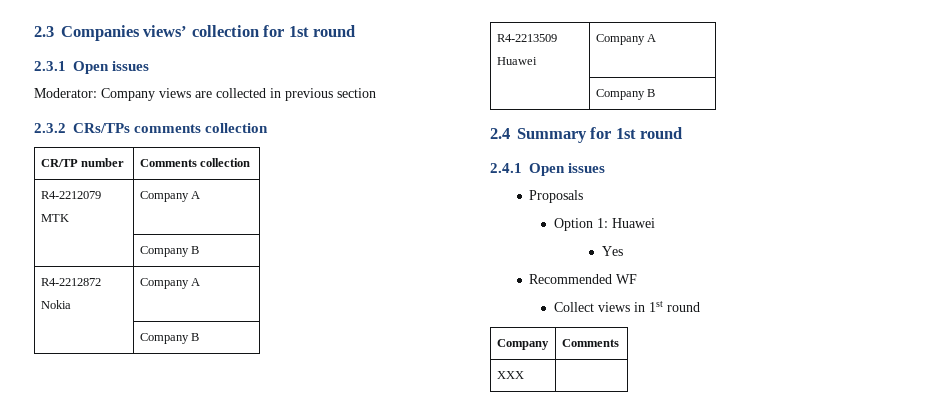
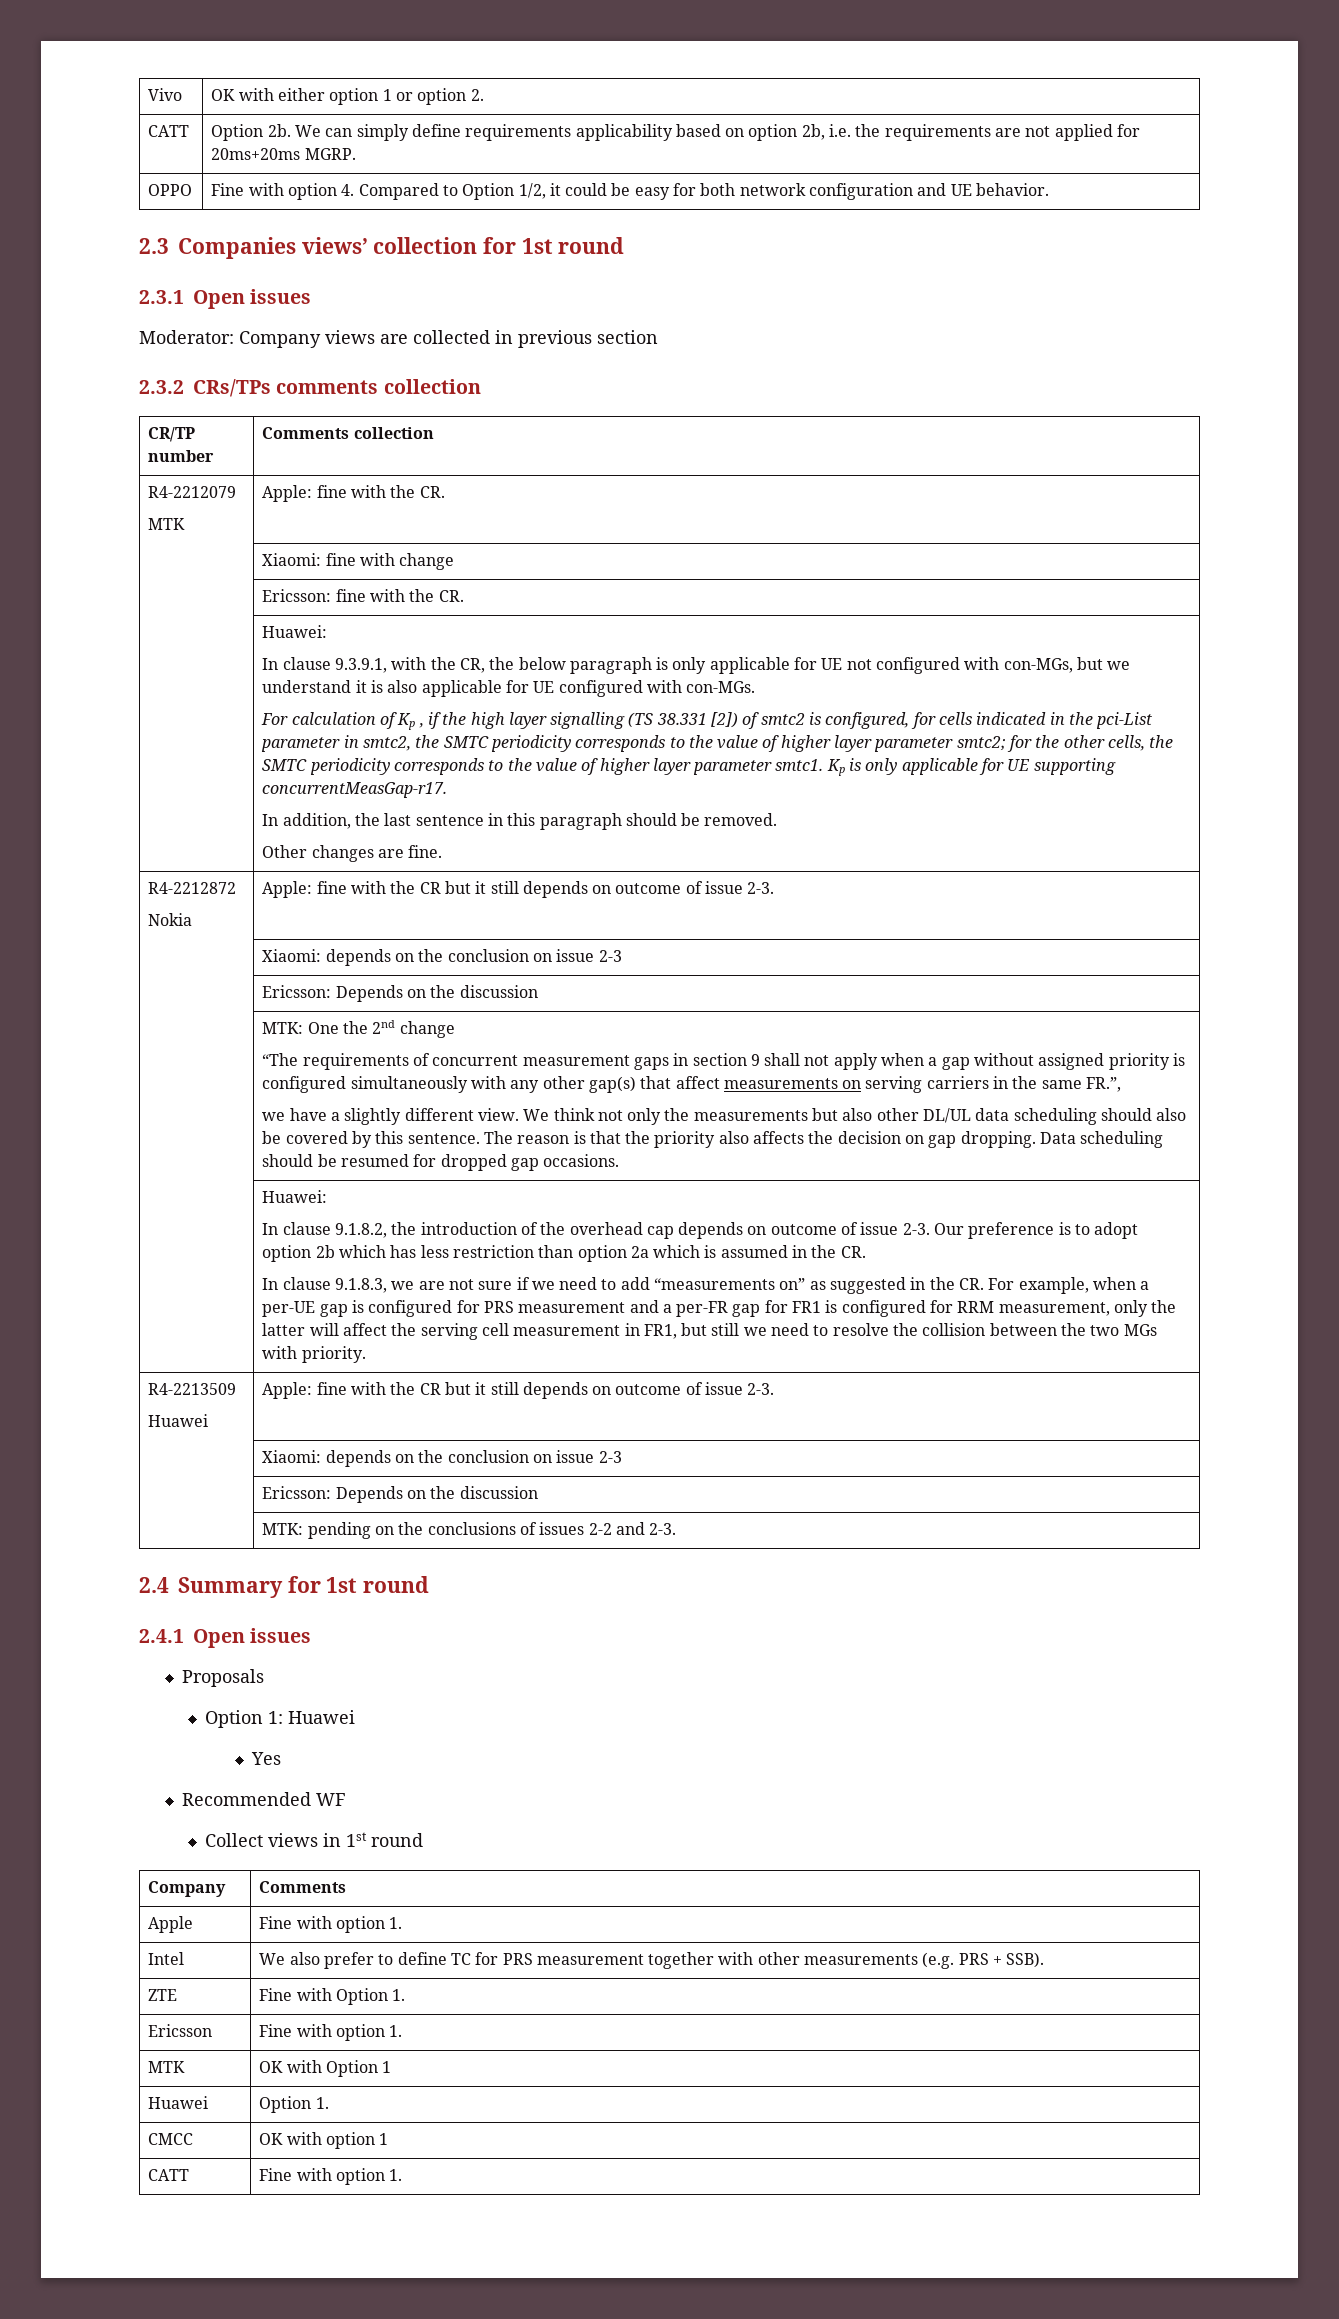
(34, 31) none -> [148,88,183,101] [211,88,484,105] [148,125,190,137] [211,124,1141,141] [211,148,356,160] [148,184,193,196] [211,183,1050,200] Vivo | OK with either option 1 or option 2. // CATT | Option 2b. We can simply define requirements applicability based on option 2b, i.e. the requirements are not applied for 20ms+20ms MGRP. // OPPO | Fine with option 4. Compared to Option 1/2, it could be easy for both network configuration and UE behavior. //
[139,191,201,202] [139,246,200,257] [40,278,101,286] [40,300,71,309] [139,278,201,289] [139,333,200,344] [496,34,557,42] [496,57,537,65] [595,34,657,45] [595,89,656,100] Company A // | Company B // R4-2212872 // Nokia | Company A // | Company B // R4-2213509 // Huawei | Company A // | Company B -> [262,485,445,502] [262,553,455,570] [262,589,464,602] [262,625,328,638] [262,657,1131,674] [262,680,756,697] [261,712,1153,730] [261,735,1174,752] [262,758,1116,776] [262,782,448,798] [262,813,778,830] [262,845,443,862] [148,882,237,894] [148,913,193,926] [262,881,775,898] [262,949,622,966] [262,985,538,1002] [262,1020,455,1038] [262,1053,1186,1070] [262,1076,1122,1093] [262,1108,1187,1125] [262,1131,1164,1148] [262,1154,620,1171] [262,1190,328,1203] [262,1222,1139,1239] [262,1245,866,1262] [262,1277,1150,1294] [262,1300,1177,1317] [262,1323,1157,1340] [262,1346,366,1363] [148,1383,237,1395] [148,1414,209,1427] [262,1382,775,1399] [262,1450,622,1467] [262,1486,538,1503] [262,1522,677,1539] Apple: fine with the CR. // | Xiaomi: fine with change // | Ericsson: fine with the CR. // | Huawei: // In clause 9.3.9.1, with the CR, the below paragraph is only applicable for UE not configured with con-MGs, but we understand it is also applicable for UE configured with con-MGs. // For calculation of Kp , if the high layer signalling (TS 38.331 [2]) of smtc2 is configured, for cells indicated in the pci-List parameter in smtc2, the SMTC periodicity corresponds to the value of higher layer parameter smtc2; for the other cells, the SMTC periodicity corresponds to the value of higher layer parameter smtc1. Kp is only applicable for UE supporting concurrentMeasGap-r17. // In addition, the last sentence in this paragraph should be removed. // Other changes are fine. // R4-2212872 // Nokia | Apple: fine with the CR but it still depends on outcome of issue 2-3. // | Xiaomi: depends on the conclusion on issue 2-3 // | Ericsson: Depends on the discussion // | MTK: One the 2nd change // “The requirements of concurrent measurement gaps in section 9 shall not apply when a gap without assigned priority is configured simultaneously with any other gap(s) that affect measurements on serving carriers in the same FR.”, // we have a slightly different view. We think not only the measurements but also other DL/UL data scheduling should also be covered by this sentence. The reason is that the priority also affects the decision on gap dropping. Data scheduling should be resumed for dropped gap occasions. // | Huawei: // In clause 9.1.8.2, the introduction of the overhead cap depends on outcome of issue 2-3. Our preference is to adopt option 2b which has less restriction than option 2a which is assumed in the CR. // In clause 9.1.8.3, we are not sure if we need to add “measurements on” as suggested in the CR. For example, when a per-UE gap is configured for PRS measurement and a per-FR gap for FR1 is configured for RRM measurement, only the latter will affect the serving cell measurement in FR1, but still we need to resolve the collision between the two MGs with priority. // R4-2213509 // Huawei | Apple: fine with the CR but it still depends on outcome of issue 2-3. // | Xiaomi: depends on the conclusion on issue 2-3 // | Ericsson: Depends on the discussion // | MTK: pending on the conclusions of issues 2-2 and 2-3.
[496,371,524,379] XXX | -> [148,1916,194,1933] [259,1916,403,1933] [148,1952,185,1965] [259,1952,1045,1969] [148,1989,178,2001] [259,1988,406,2005] [148,2024,213,2037] [259,2024,403,2041] [148,2061,186,2073] [259,2060,392,2077] [148,2096,209,2109] [259,2096,329,2113] [148,2133,194,2145] [259,2132,389,2149] [148,2169,190,2181] [259,2168,403,2185] Apple | Fine with option 1. // Intel | We also prefer to define TC for PRS measurement together with other measurements (e.g. PRS + SSB). // ZTE | Fine with Option 1. // Ericsson | Fine with option 1. // MTK | OK with Option 1 // Huawei | Option 1. // CMCC | OK with option 1 // CATT | Fine with option 1.

